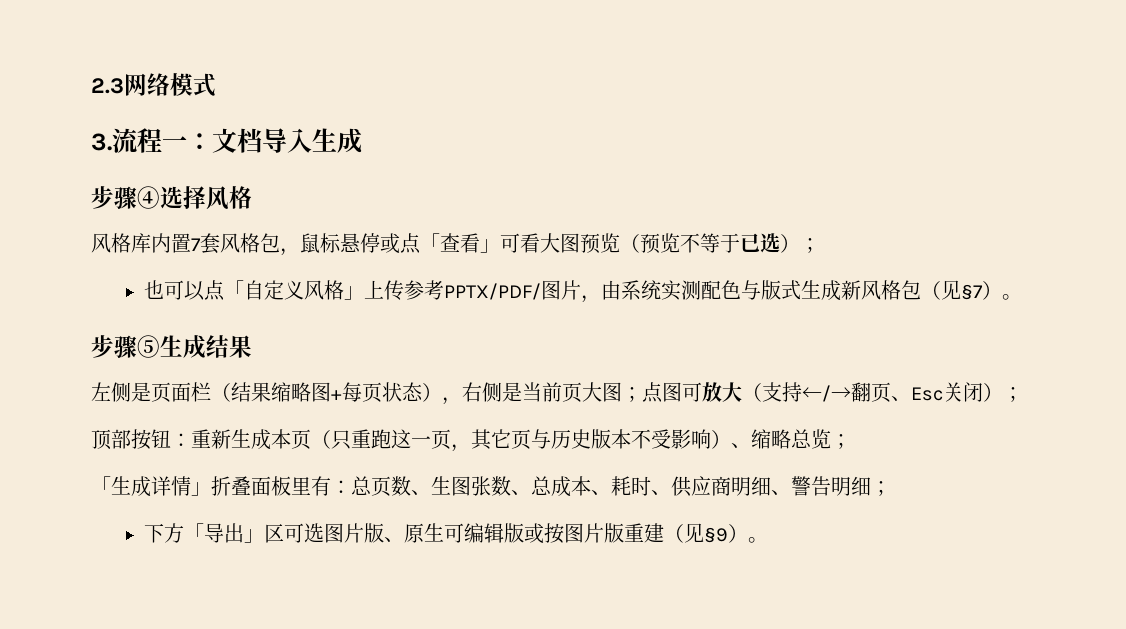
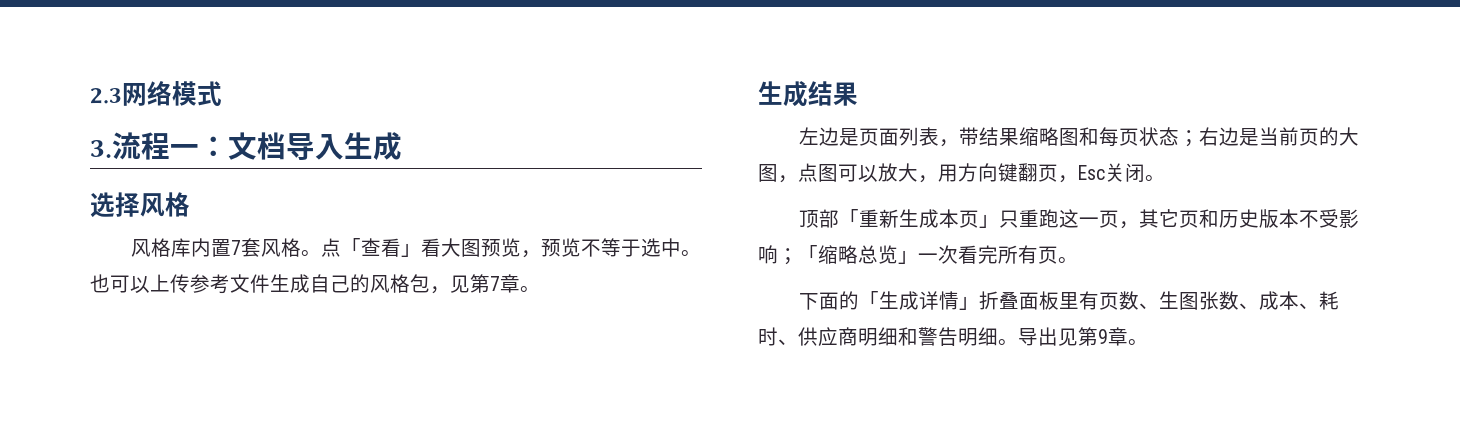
[91,186,160,209] 步骤④ -> (402, 146) none
[260,233,400,256] 包，鼠标悬停或 -> [300,250,321,256] 。
[500,233,520,253] 可 -> (421, 250) none
[620,234,640,253] （ -> [520,250,541,258] ，
[740,233,820,253] [143,280,1022,303] [91,335,160,358] 已选）； // 也可以点「自定义风格」上传参考PPTX/PDF/图片，由系统实测配色与版式生成新风格包（见§7）。 // 步骤⑤ -> [640,238,701,257] [90,274,540,294] 选中。也可以上传参考文件生成自己的风格包，见第7章。 //
[111,382,231,402] 侧是页面栏（ -> [818,127,979,147] 边是页面列表，带
[331,390,342,400] + -> [1078,127,1099,146] 和
[422,382,911,405] ），右侧是当前页大图；点图可放大（支持←/→翻页、 -> [1178,127,1359,147] [758,163,1078,183] ；右边是当前页的大图，点图可以放大，用方向键翻页，
[983,383,1023,402] ）； -> [1145,175,1165,181] 。
[131,429,191,450] 按钮： -> [838,209,859,226] 「
[311,430,331,449] （ -> [978,214,999,228] 」
[531,429,551,449] 与 -> [1198,209,1219,228] 和
[711,430,751,449] ）、 -> [778,245,818,265] ；「
[831,434,851,449] ； // -> [898,245,1078,264] [798,291,859,310] 」一次看完所有页。 // 下面的
[331,476,372,495] ：总 -> (1099, 300) none
[531,476,552,495] 总 -> (1259, 306) none
[771,490,791,495] 、 -> [898,327,918,346] 和
[871,481,891,496] [143,523,748,544] ； // 下方「导出」区可选图片版、原生可编辑版或按图片版重建（见§9） -> [998,327,1128,346] 。导出见第9章

